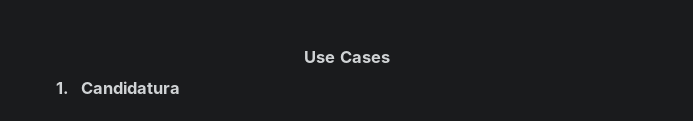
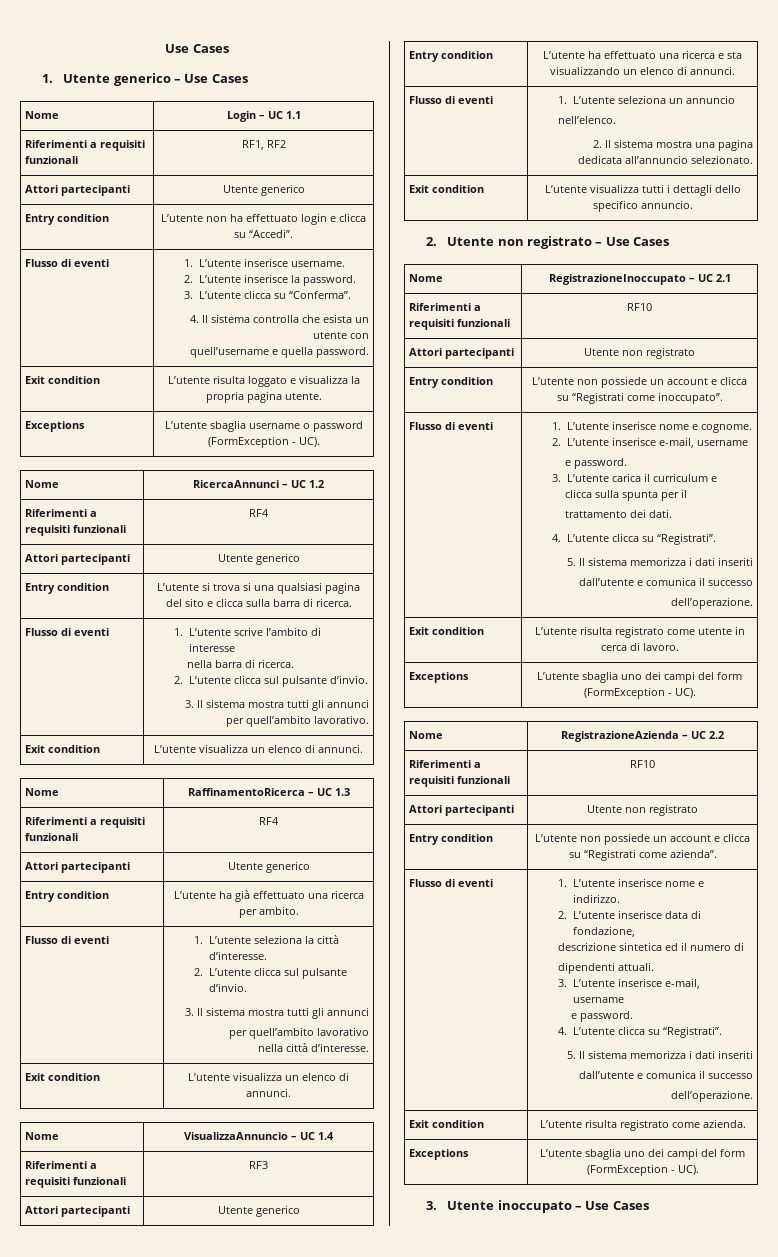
[81,81,181,94] Candidatura -> [63,73,248,86] [25,111,60,119] [226,111,301,122] [25,140,146,151] [25,156,79,164] [241,140,286,150] [25,185,131,196] [222,184,305,196] [25,214,110,225] [161,213,366,225] [234,229,293,238] [25,259,110,267] [184,258,345,267] [184,274,356,286] [184,290,351,299] [189,314,369,323] [312,332,369,339] [189,347,369,358] [25,376,101,384] [167,375,360,387] [205,391,322,403] [25,421,86,432] [164,420,363,432] [207,436,320,448] [25,480,60,488] [193,480,324,488] [25,509,98,517] [25,525,127,536] [249,509,269,517] [25,554,131,565] [217,553,300,565] [25,583,110,594] [157,582,360,594] [165,598,352,607] [25,628,110,636] [174,627,321,636] [188,643,235,652] [187,659,295,668] [174,675,368,687] [184,699,369,711] [225,715,369,727] [25,745,101,753] [154,744,363,753] [25,788,60,796] [187,788,350,796] [25,817,146,828] [25,833,79,841] [259,817,279,825] [25,862,131,873] [227,861,310,873] [25,891,110,902] [173,890,364,902] [238,906,299,918] [25,936,110,944] [194,935,339,944] [208,951,267,960] [194,967,347,979] [208,983,247,992] [184,1007,369,1019] [228,1027,369,1039] [257,1043,369,1052] [25,1073,101,1081] [188,1072,349,1081] [246,1088,291,1097] [25,1132,60,1140] [184,1132,334,1140] [25,1161,98,1169] [25,1177,127,1188] [249,1161,268,1169] [25,1206,131,1217] [217,1205,300,1217] [409,51,494,62] [543,50,742,59] [550,66,735,75] [409,96,494,104] [558,95,735,104] [558,116,617,124] [592,139,753,151] [577,155,753,164] [409,185,485,193] [544,184,741,196] [592,200,693,212] [425,236,670,249] [409,274,444,282] [548,274,731,285] [409,303,482,311] [409,319,511,330] [627,303,652,311] [409,348,515,359] [584,347,695,359] [409,377,494,388] [532,376,747,388] [556,392,723,404] [409,422,494,430] [552,421,752,433] [552,437,748,448] [565,458,628,469] [552,473,717,482] [565,489,688,501] [565,509,673,518] [552,533,716,545] [566,557,753,566] [578,577,753,586] [670,597,753,609] [409,627,485,635] [534,626,745,638] [600,642,679,651] [409,672,470,683] [537,671,742,683] [583,687,696,699] [409,731,444,739] [561,731,724,742] [409,760,482,768] [409,776,511,787] [630,760,655,768] [409,805,515,816] [587,804,698,816] [409,834,494,845] [535,833,750,845] [568,849,717,861] [409,879,494,887] [558,878,704,887] [572,894,620,903] [558,910,701,919] [572,926,635,937] [558,942,745,951] [558,962,655,974] [558,978,700,989] [572,997,624,1003] [571,1011,634,1022] [558,1026,722,1038] [566,1050,753,1059] [578,1070,753,1079] [670,1090,753,1102] [409,1120,485,1128] [539,1119,746,1131] [409,1149,470,1160] [540,1148,745,1160] [586,1164,699,1176] [425,1200,649,1213] Utente generico – Use Cases // Nome | Login – UC 1.1 // Riferimenti a requisiti funzionali | RF1, RF2 // Attori partecipanti | Utente generico // Entry condition | L’utente non ha effettuato login e clicca su “Accedi”. // Flusso di eventi | 1. L’utente inserisce username. // 2. L’utente inserisce la password. // 3. L’utente clicca su “Conferma”. // 4. Il sistema controlla che esista un utente con // quell’username e quella password. // Exit condition | L’utente risulta loggato e visualizza la propria pagina utente. // Exceptions | L’utente sbaglia username o password (FormException - UC). // Nome | RicercaAnnunci – UC 1.2 // Riferimenti a requisiti funzionali | RF4 // Attori partecipanti | Utente generico // Entry condition | L’utente si trova si una qualsiasi pagina del sito e clicca sulla barra di ricerca. // Flusso di eventi | 1. L’utente scrive l’ambito di interesse // nella barra di ricerca. // 2. L’utente clicca sul pulsante d’invio. // 3. Il sistema mostra tutti gli annunci // per quell’ambito lavorativo. // Exit condition | L’utente visualizza un elenco di annunci. // Nome | RaffinamentoRicerca – UC 1.3 // Riferimenti a requisiti funzionali | RF4 // Attori partecipanti | Utente generico // Entry condition | L’utente ha già effettuato una ricerca per ambito. // Flusso di eventi | 1. L’utente seleziona la città d’interesse. // 2. L’utente clicca sul pulsante d’invio. // 3. Il sistema mostra tutti gli annunci // per quell’ambito lavorativo // nella città d’interesse. // Exit condition | L’utente visualizza un elenco di annunci. // Nome | VisualizzaAnnuncio – UC 1.4 // Riferimenti a requisiti funzionali | RF3 // Attori partecipanti | Utente generico // Entry condition | L’utente ha effettuato una ricerca e sta visualizzando un elenco di annunci. // Flusso di eventi | 1. L’utente seleziona un annuncio // nell’elenco. // 2. Il sistema mostra una pagina // dedicata all’annuncio selezionato. // Exit condition | L’utente visualizza tutti i dettagli dello specifico annuncio. // 2. Utente non registrato – Use Cases // Nome | RegistrazioneInoccupato – UC 2.1 // Riferimenti a requisiti funzionali | RF10 // Attori partecipanti | Utente non registrato // Entry condition | L’utente non possiede un account e clicca su “Registrati come inoccupato”. // Flusso di eventi | 1. L’utente inserisce nome e cognome. // 2. L’utente inserisce e-mail, username // e password. // 3. L’utente carica il curriculum e // clicca sulla spunta per il // trattamento dei dati. // 4. L’utente clicca su “Registrati”. // 5. Il sistema memorizza i dati inseriti // dall’utente e comunica il successo // dell’operazione. // Exit condition | L’utente risulta registrato come utente in cerca di lavoro. // Exceptions | L’utente sbaglia uno dei campi del form (FormException - UC). // Nome | RegistrazioneAzienda – UC 2.2 // Riferimenti a requisiti funzionali | RF10 // Attori partecipanti | Utente non registrato // Entry condition | L’utente non possiede un account e clicca su “Registrati come azienda”. // Flusso di eventi | 1. L’utente inserisce nome e indirizzo. // 2. L’utente inserisce data di fondazione, // descrizione sintetica ed il numero di // dipendenti attuali. // 3. L’utente inserisce e-mail, username // e password. // 4. L’utente clicca su “Registrati”. // 5. Il sistema memorizza i dati inseriti // dall’utente e comunica il successo // dell’operazione. // Exit condition | L’utente risulta registrato come azienda. // Exceptions | L’utente sbaglia uno dei campi del form (FormException - UC). // 3. Utente inoccupato – Use Cases

